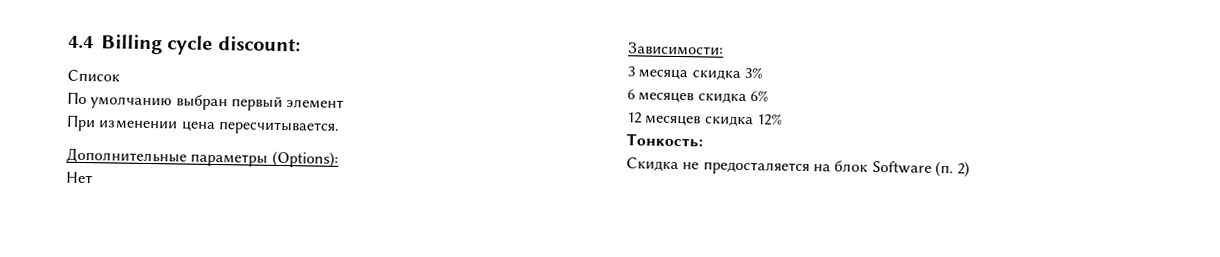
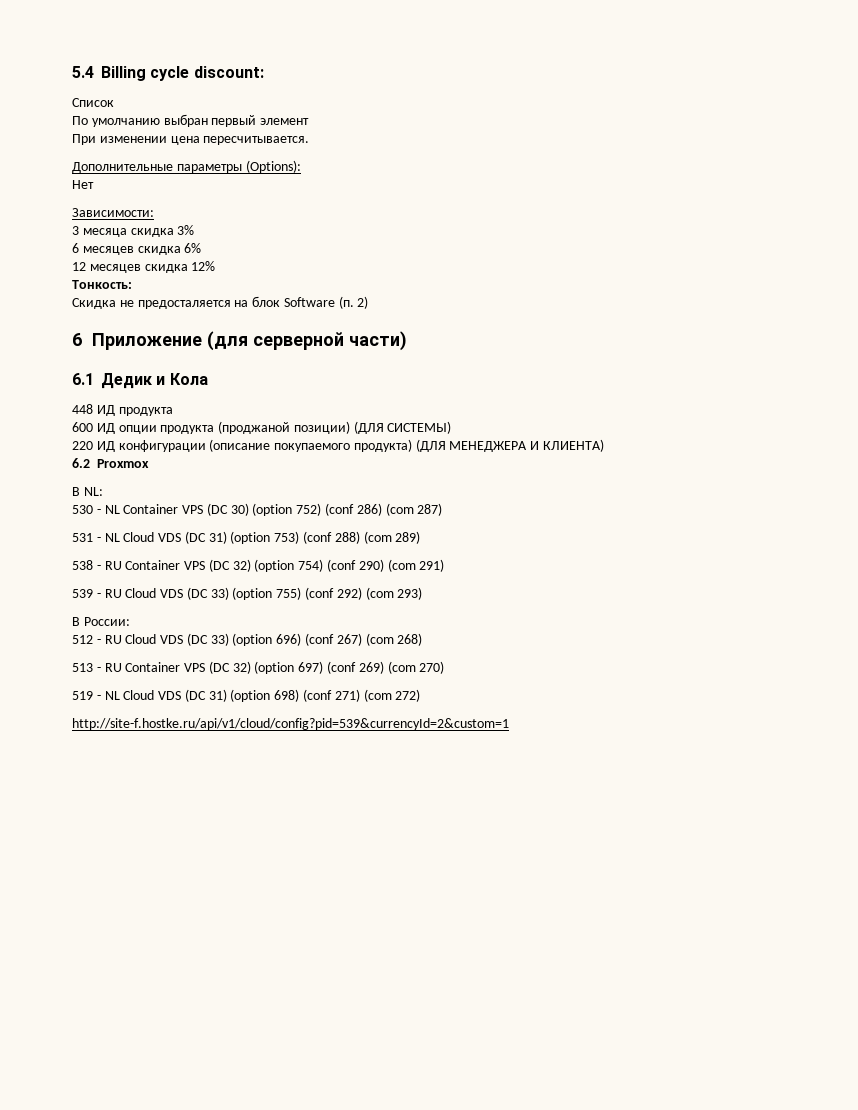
[68,35,94,49] 4.4 -> [72,66,94,78] 5.4
(971, 169) none -> [72,331,407,351] [72,373,208,389] [72,404,173,416] [72,421,452,434] [72,439,605,452] [72,458,149,468] [72,487,103,496] [72,503,443,516] [72,531,421,544] [72,559,445,572] [72,587,423,600] [72,617,130,626] [72,633,423,646] [72,661,445,674] [72,689,421,702] [72,718,509,730] // 6 Приложение (для серверной части) // 6.1 Дедик и Кола // 448 ИД продукта // 600 ИД опции продукта (проджаной позиции) (ДЛЯ СИСТЕМЫ) // 220 ИД конфигурации (описание покупаемого продукта) (ДЛЯ МЕНЕДЖЕРА И КЛИЕНТА) // 6.2 Proxmox // В NL: // 530 - NL Container VPS (DC 30) (option 752) (conf 286) (com 287) // 531 - NL Cloud VDS (DC 31) (option 753) (conf 288) (com 289) // 538 - RU Container VPS (DC 32) (option 754) (conf 290) (com 291) // 539 - RU Cloud VDS (DC 33) (option 755) (conf 292) (com 293) // В России: // 512 - RU Cloud VDS (DC 33) (option 696) (conf 267) (com 268) // 513 - RU Container VPS (DC 32) (option 697) (conf 269) (com 270) // 519 - NL Cloud VDS (DC 31) (option 698) (conf 271) (com 272) // http://site-f.hostke.ru/api/v1/cloud/config?pid=539&currencyId=2&custom=1

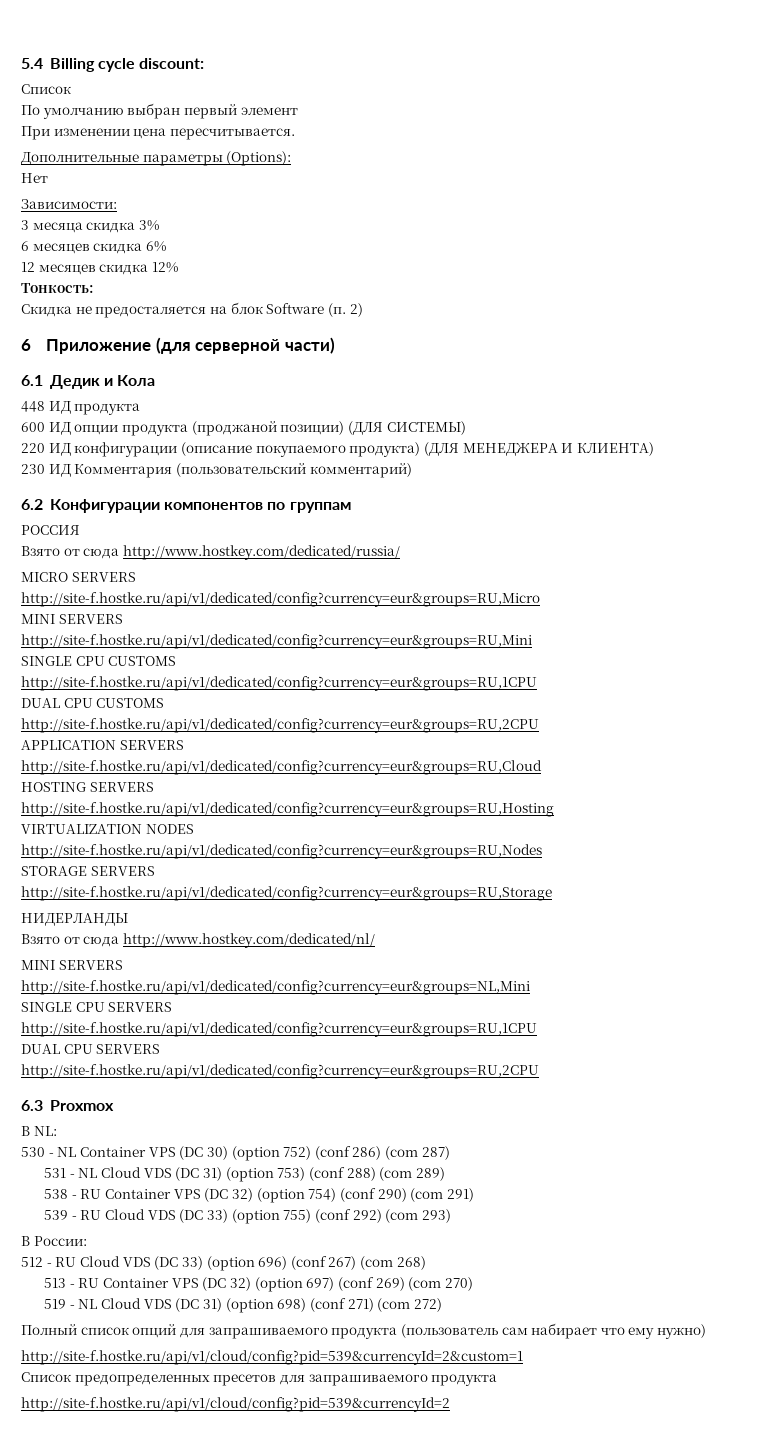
[72,458,90,468] 6.2 -> [21,463,412,478] [21,499,351,513] [21,525,80,535] [21,545,400,560] [21,572,136,582] [21,592,540,607] [21,614,123,624] [21,634,532,649] [21,656,177,666] [21,676,537,691] [21,698,165,708] [21,718,539,733] [21,740,184,750] [21,760,542,775] [21,782,154,792] [21,802,554,817] [21,824,194,834] [21,844,542,859] [21,866,155,876] [21,886,552,901] [21,913,128,926] [21,933,375,948] [21,960,123,970] [21,980,530,995] [21,1002,173,1012] [21,1022,537,1037] [21,1044,161,1054] [21,1064,539,1079] [21,1100,43,1111] 230 ИД Комментария (пользовательский комментарий) // 6.2 Конфигурации компонентов по группам // РОССИЯ // Взято от сюда http://www.hostkey.com/dedicated/russia/ // MICRO SERVERS // http://site-f.hostke.ru/api/v1/dedicated/config?currency=eur&groups=RU,Micro // MINI SERVERS // http://site-f.hostke.ru/api/v1/dedicated/config?currency=eur&groups=RU,Mini // SINGLE CPU CUSTOMS // http://site-f.hostke.ru/api/v1/dedicated/config?currency=eur&groups=RU,1CPU // DUAL CPU CUSTOMS // http://site-f.hostke.ru/api/v1/dedicated/config?currency=eur&groups=RU,2CPU // APPLICATION SERVERS // http://site-f.hostke.ru/api/v1/dedicated/config?currency=eur&groups=RU,Cloud // HOSTING SERVERS // http://site-f.hostke.ru/api/v1/dedicated/config?currency=eur&groups=RU,Hosting // VIRTUALIZATION NODES // http://site-f.hostke.ru/api/v1/dedicated/config?currency=eur&groups=RU,Nodes // STORAGE SERVERS // http://site-f.hostke.ru/api/v1/dedicated/config?currency=eur&groups=RU,Storage // НИДЕРЛАНДЫ // Взято от сюда http://www.hostkey.com/dedicated/nl/ // MINI SERVERS // http://site-f.hostke.ru/api/v1/dedicated/config?currency=eur&groups=NL,Mini // SINGLE CPU SERVERS // http://site-f.hostke.ru/api/v1/dedicated/config?currency=eur&groups=RU,1CPU // DUAL CPU SERVERS // http://site-f.hostke.ru/api/v1/dedicated/config?currency=eur&groups=RU,2CPU // 6.3
[72,718,509,730] http://site-f.hostke.ru/api/v1/cloud/config?pid=539&currencyId=2&custom=1 -> [21,1323,707,1339] [21,1350,523,1365] [21,1372,498,1386] [21,1397,450,1412] Полный список опций для запрашиваемого продукта (пользователь сам набирает что ему нужно) // http://site-f.hostke.ru/api/v1/cloud/config?pid=539&currencyId=2&custom=1 // Список предопределенных пресетов для запрашиваемого продукта // http://site-f.hostke.ru/api/v1/cloud/config?pid=539&currencyId=2

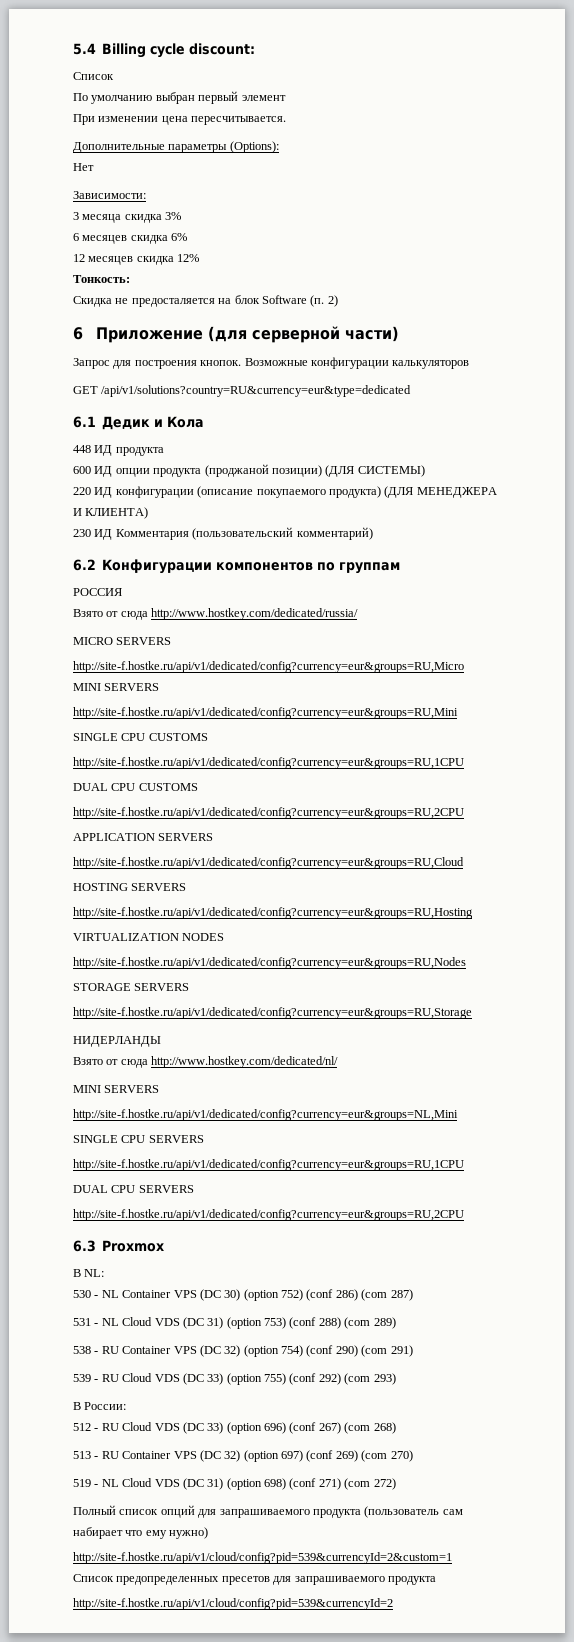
(335, 345) none -> [73,357,470,369] [73,385,412,397] // Запрос для построения кнопок. Возможные конфигурации калькуляторов // GET /api/v1/solutions?country=RU&currency=eur&type=dedicated

